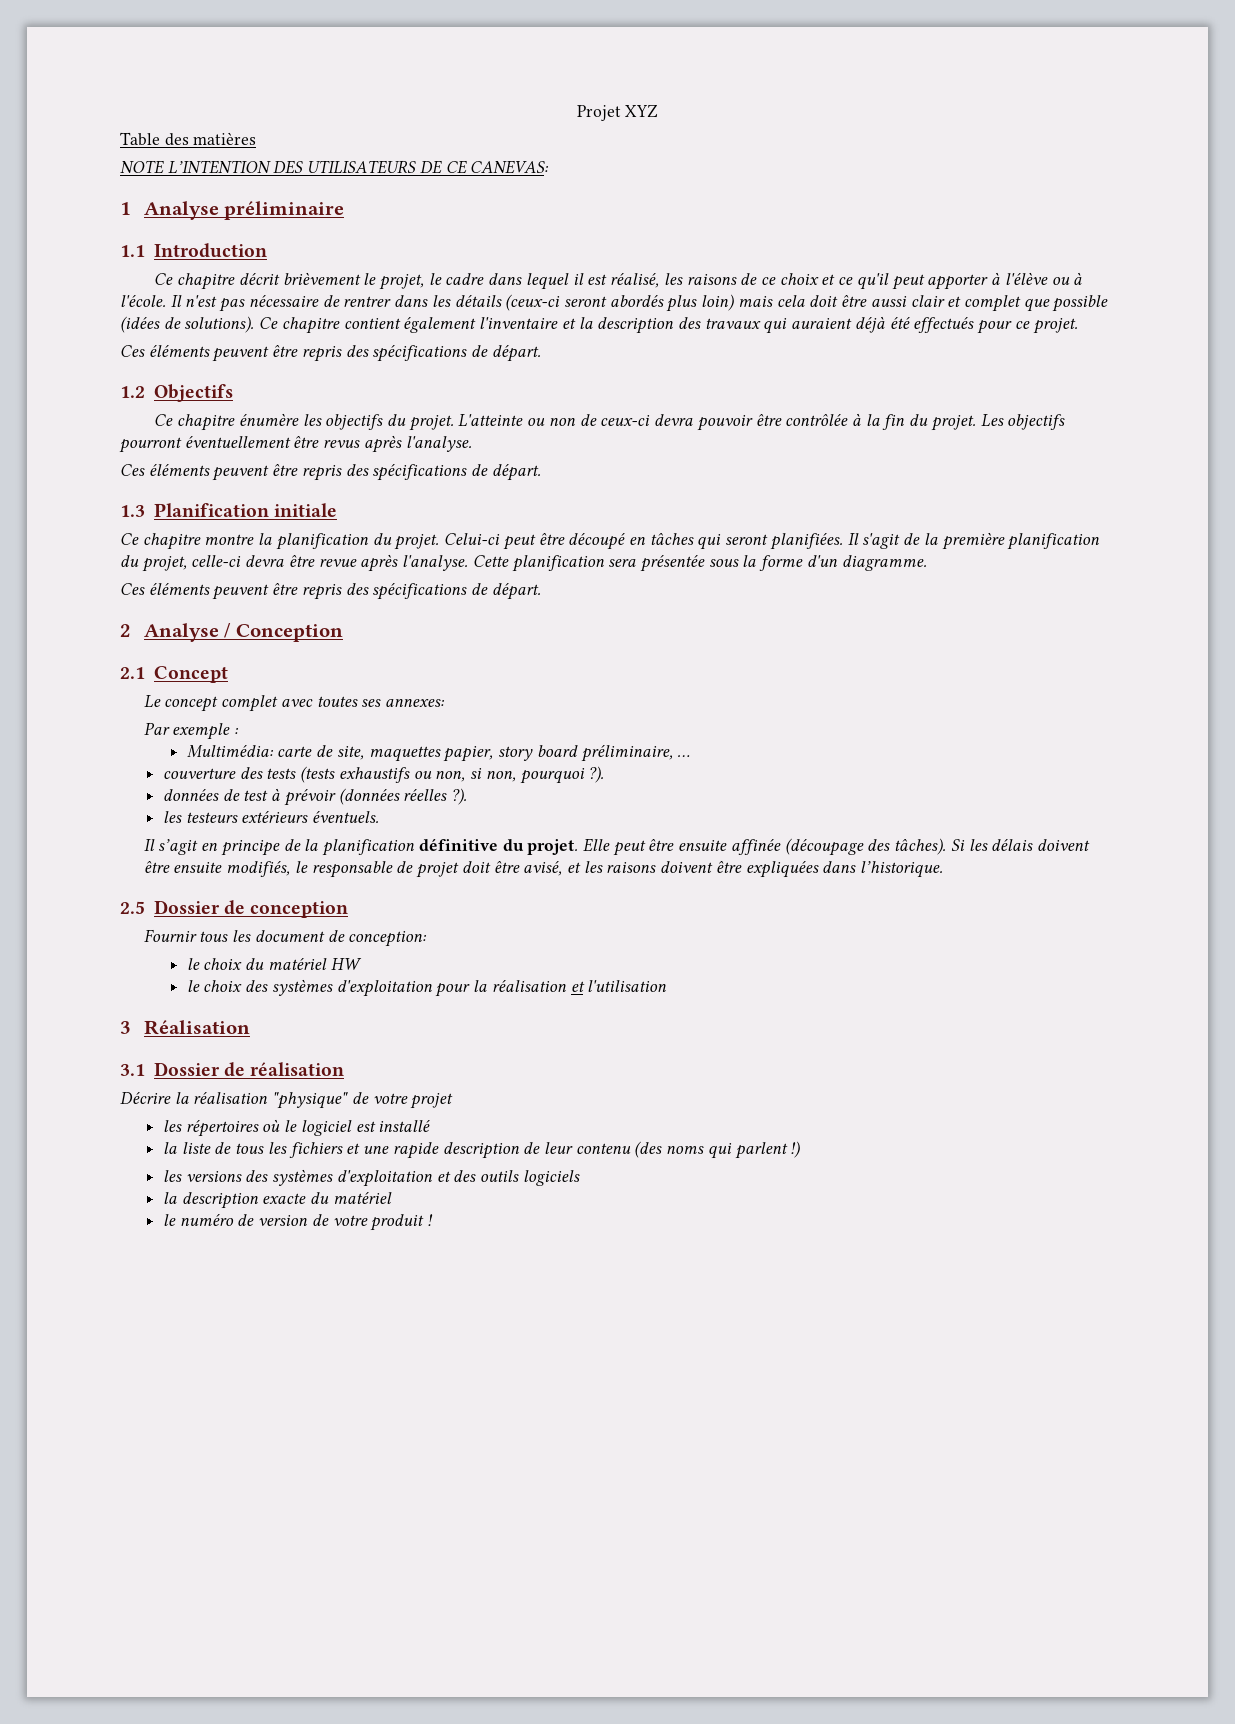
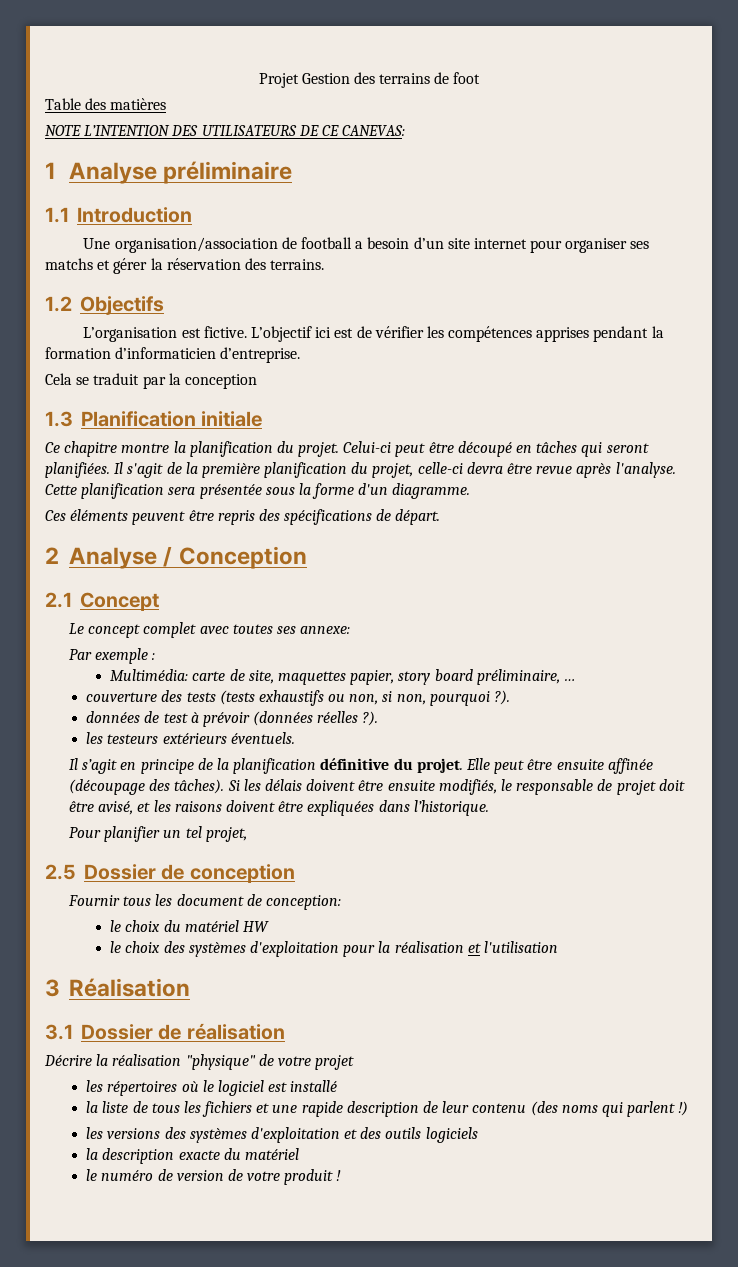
[625,104,659,118] XYZ -> [301,72,481,84] Gestion des terrains de foot
[154,272,1083,290] [120,294,1109,312] [120,316,1078,334] [120,345,541,362] [120,384,233,402] [154,413,1066,431] [119,435,472,453] [120,464,541,481] Ce chapitre décrit brièvement le projet, le cadre dans lequel il est réalisé, les raisons de ce choix et ce qu'il peut apporter à l'élève ou à l'école. Il n'est pas nécessaire de rentrer dans les détails (ceux-ci seront abordés plus loin) mais cela doit être aussi clair et complet que possible (idées de solutions). Ce chapitre contient également l'inventaire et la description des travaux qui auraient déjà été effectués pour ce projet. // Ces éléments peuvent être repris des spécifications de départ. // 1.2 Objectifs // Ce chapitre énumère les objectifs du projet. L'atteinte ou non de ceux-ci devra pouvoir être contrôlée à la fin du projet. Les objectifs pourront éventuellement être revus après l'analyse. // Ces éléments peuvent être repris des spécifications de départ. -> [83,237,650,253] [45,258,325,274] [45,296,164,315] [83,326,664,342] [45,347,301,363] [45,373,257,389] Une organisation/association de football a besoin d’un site internet pour organiser ses matchs et gérer la réservation des terrains. // 1.2 Objectifs // L’organisation est fictive. L’objectif ici est de vérifier les compétences apprises pendant la formation d’informaticien d’entreprise. // Cela se traduit par la conception
[385,699,446,707] annexes: -> [300,626,351,634] annexe:
(944, 869) none -> [69,826,247,842] // Pour planifier un tel projet,

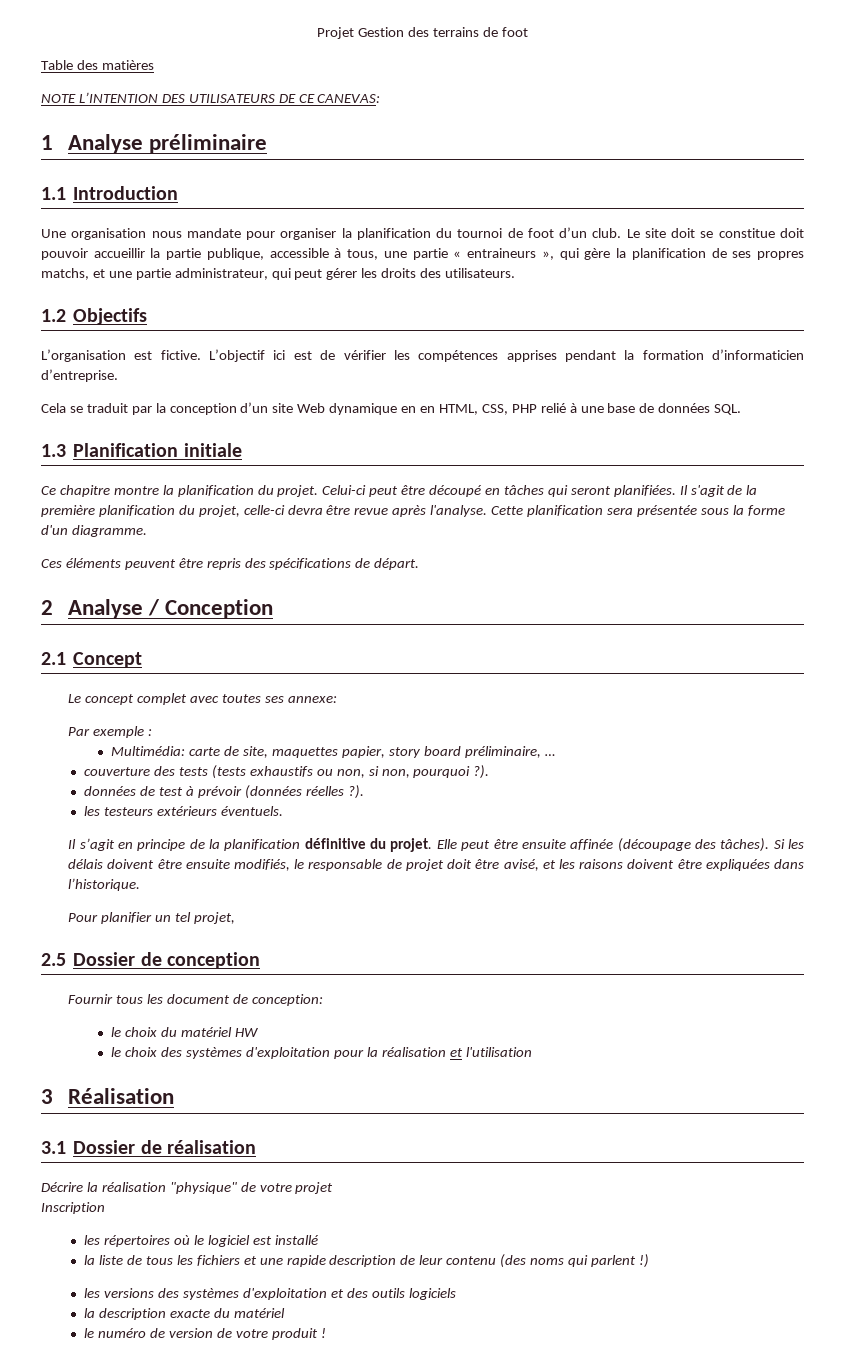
[114,237,650,253] [45,258,325,274] organisation/association de football a besoin d’un site internet pour organiser ses matchs et gérer la réservation des terrains. -> [71,227,805,240] [41,248,804,260] [41,268,516,280] organisation nous mandate pour organiser la planification du tournoi de foot d’un club. Le site doit se constitue doit pouvoir accueillir la partie publique, accessible à tous, une partie « entraineurs », qui gère la planification de ses propres matchs, et une partie administrateur, qui peut gérer les droits des utilisateurs.
(257, 381) none -> [240,402,742,415] d’un site Web dynamique en en HTML, CSS, PHP relié à une base de données SQL.
(355, 1062) none -> [41,1202,105,1214] // Inscription

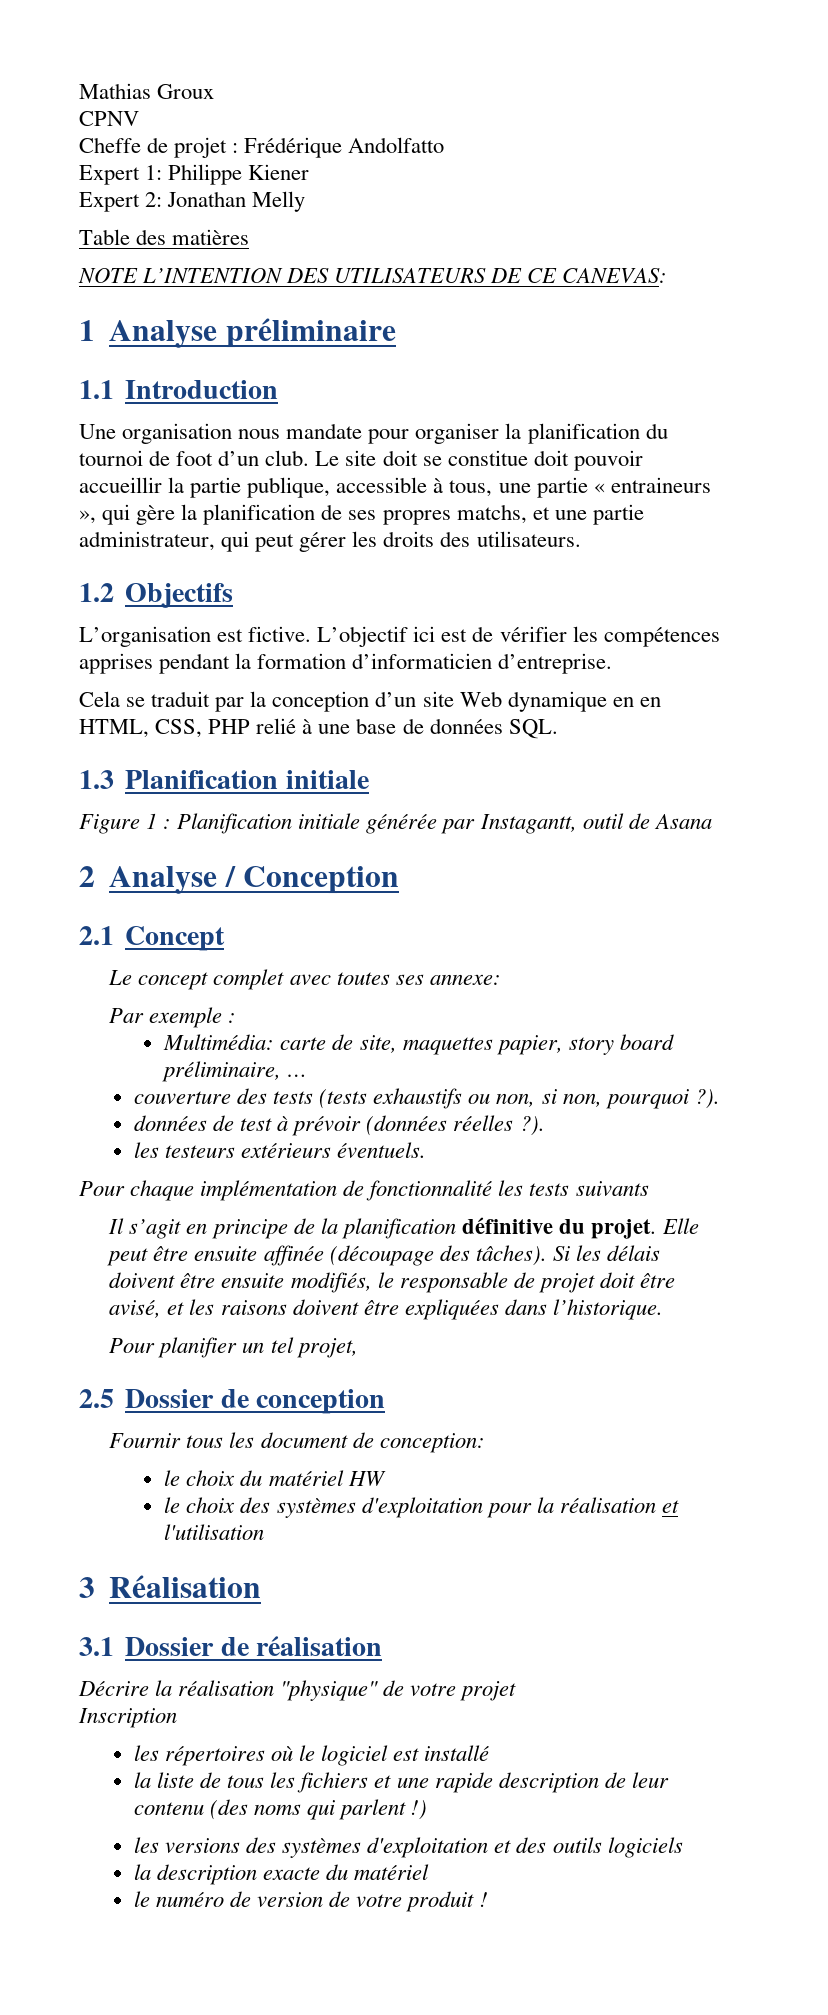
[317,27,528,39] Projet Gestion des terrains de foot -> [79,83,215,99] [79,111,139,126] [79,137,445,158] [79,164,310,185] [79,191,306,212] Mathias Groux // CPNV // Cheffe de projet : Frédérique Andolfatto // Expert 1: Philippe Kiener // Expert 2: Jonathan Melly
[41,485,758,497] [41,505,785,517] [41,525,147,537] [41,558,420,570] Ce chapitre montre la planification du projet. Celui-ci peut être découpé en tâches qui seront planifiées. Il s'agit de la première planification du projet, celle-ci devra être revue après l'analyse. Cette planification sera présentée sous la forme d'un diagramme. // Ces éléments peuvent être repris des spécifications de départ. -> [79,813,712,834] Figure 1 : Planification initiale générée par Instagantt, outil de Asana
(283, 811) none -> [79,1180,649,1201] // Pour chaque implémentation de fonctionnalité les tests suivants

